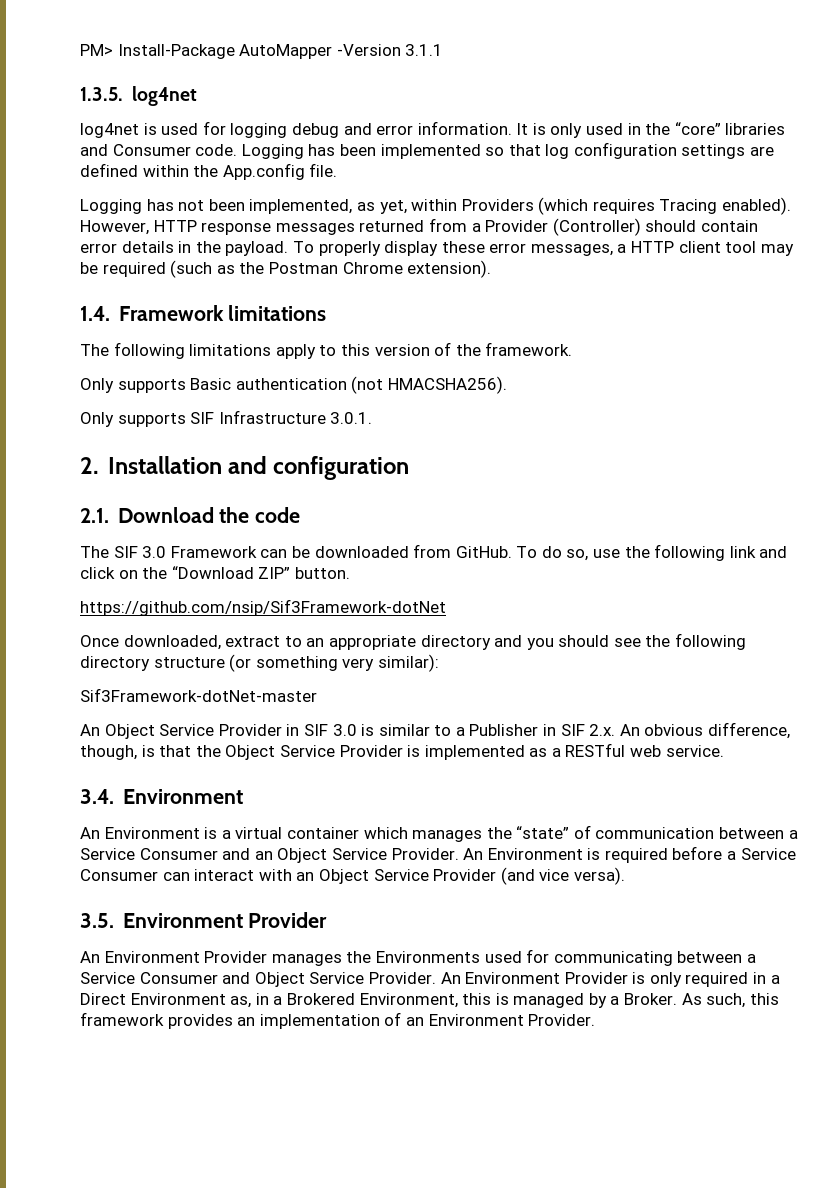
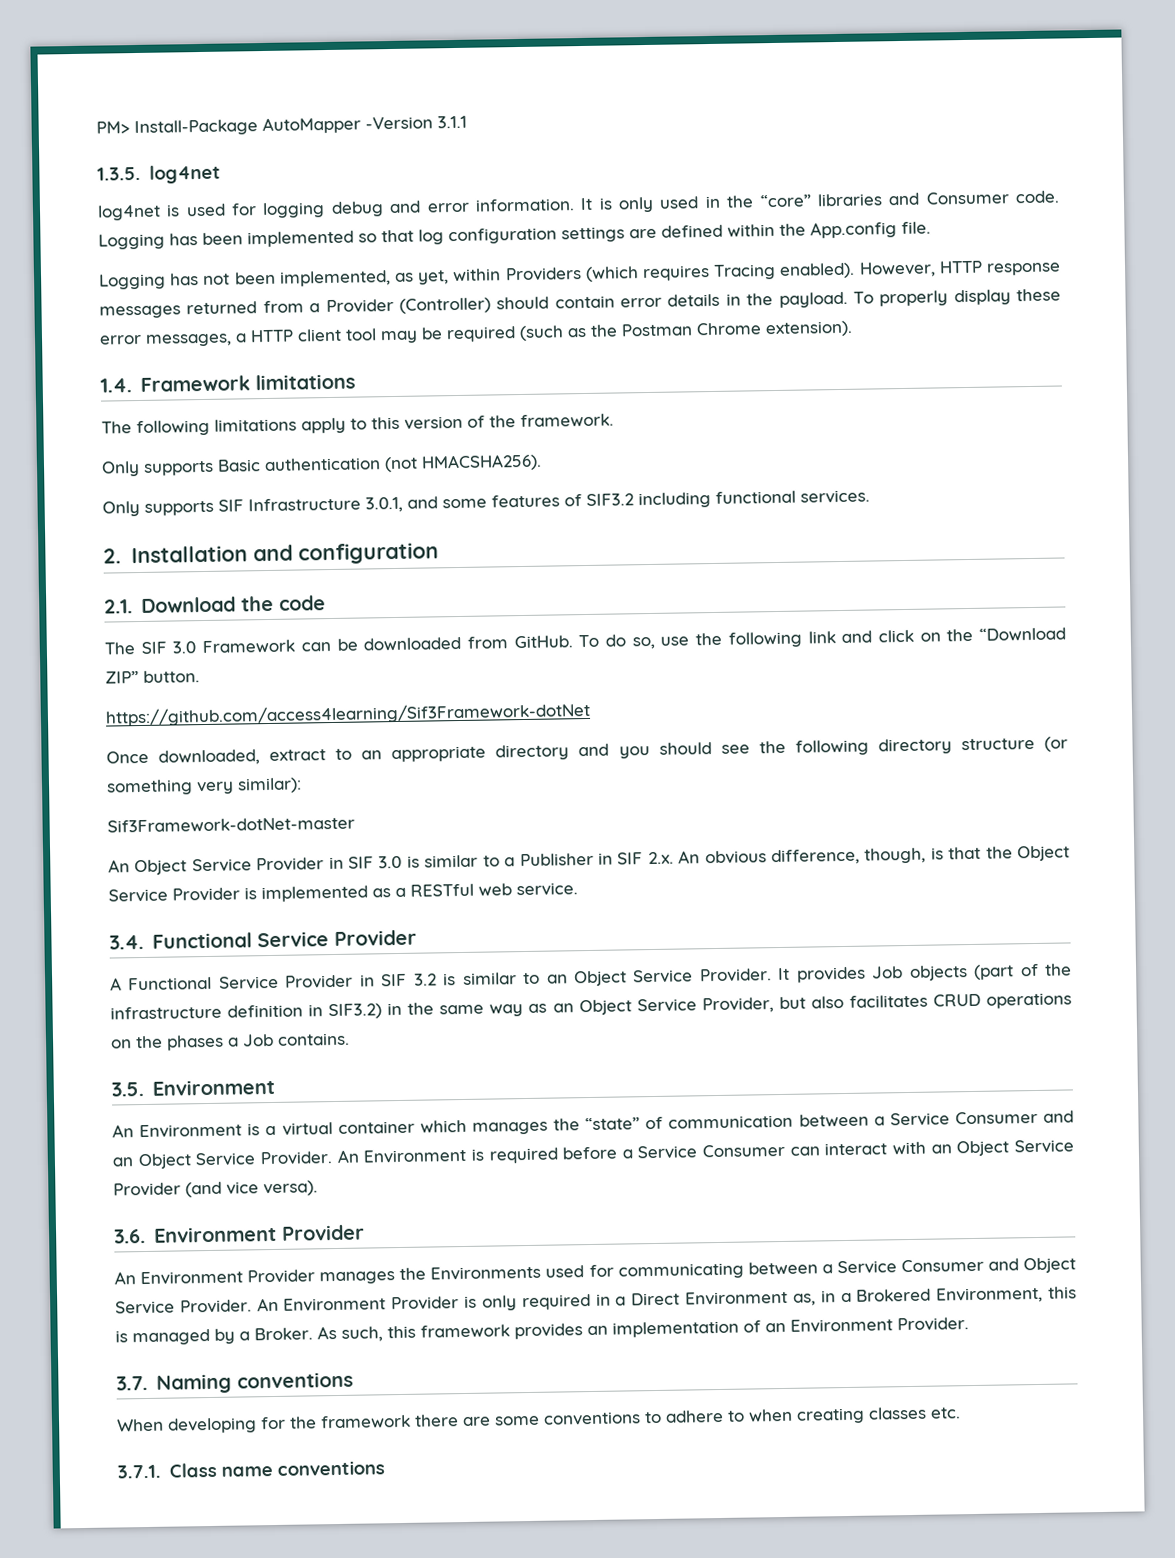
[330,412,373,424] 3.0.1. -> [365,489,870,513] 3.0.1, and some features of SIF3.2 including functional services.
[80,599,446,616] https://github.com/nsip/Sif3Framework-dotNet -> [105,701,591,727] https://github.com/access4learning/Sif3Framework-dotNet
(114, 796) none -> [151,929,417,949] [110,963,1073,991] [110,992,1072,1020] [111,1032,350,1051] [111,1082,144,1097] Functional Service Provider // A Functional Service Provider in SIF 3.2 is similar to an Object Service Provider. It provides Job objects (part of the infrastructure definition in SIF3.2) in the same way as an Object Service Provider, but also facilitates CRUD operations on the phases a Job contains. // 3.5.
[80,913,114,928] 3.5. -> [114,1229,146,1244] 3.6.
(596, 1020) none -> [116,1371,354,1394] [117,1406,961,1434] [117,1460,385,1479] // 3.7. Naming conventions // When developing for the framework there are some conventions to adhere to when creating classes etc. // 3.7.1. Class name conventions

